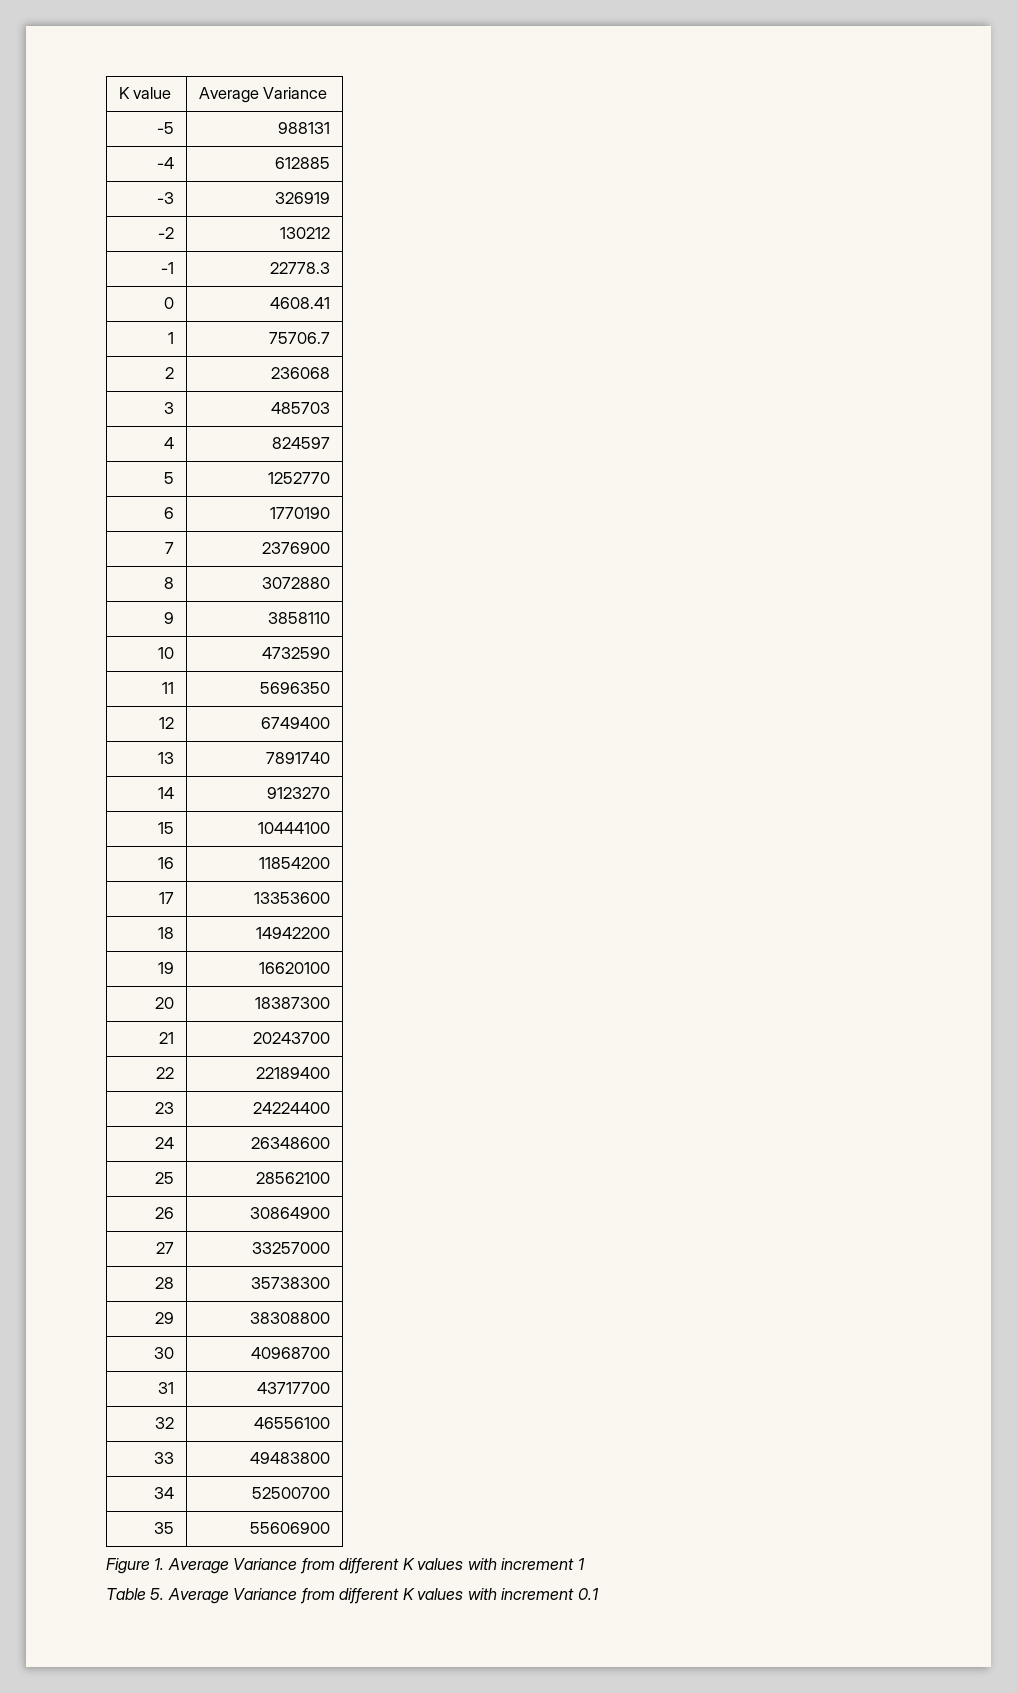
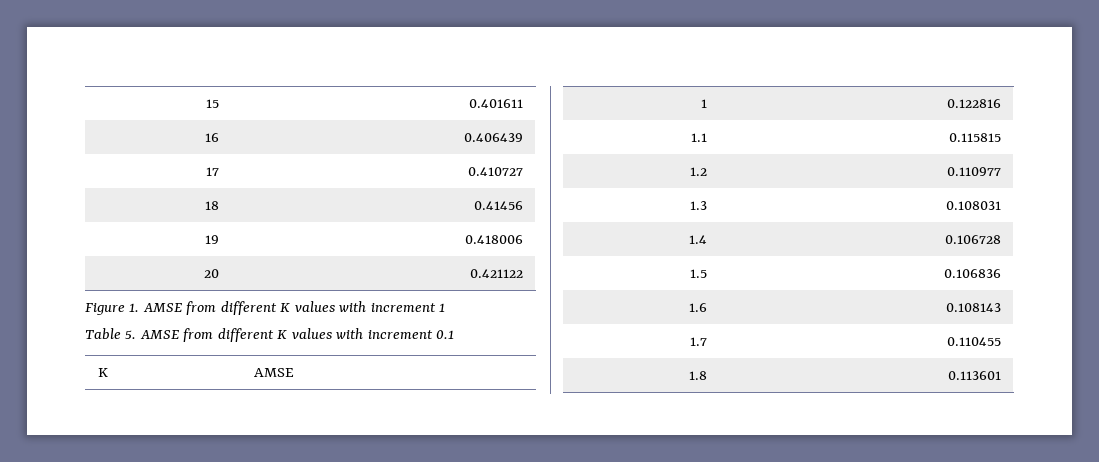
[118,87,172,99] [198,87,328,103] [157,122,175,134] [278,122,331,134] [157,157,175,169] [275,157,331,169] [157,192,175,204] [275,192,331,204] [158,227,175,239] [280,227,331,239] [161,262,175,274] [270,262,331,274] [164,297,175,309] [270,297,331,309] [168,332,175,344] [269,332,331,344] [165,367,175,379] [271,367,331,379] [164,402,175,414] [271,402,331,414] [164,437,175,449] [272,437,331,449] [164,472,175,484] [268,472,331,484] [164,507,175,519] [270,507,331,519] [165,542,175,554] [262,542,331,554] [164,577,175,589] [262,577,331,589] [164,612,175,624] [268,612,331,624] [158,647,175,659] [262,647,331,659] [162,682,175,694] [260,682,331,694] [159,717,175,729] [261,717,331,729] [158,752,175,764] [266,752,331,764] [158,787,175,799] [267,787,331,799] K value | Average Variance // -5 | 988131 // -4 | 612885 // -3 | 326919 // -2 | 130212 // -1 | 22778.3 // 0 | 4608.41 // 1 | 75706.7 // 2 | 236068 // 3 | 485703 // 4 | 824597 // 5 | 1252770 // 6 | 1770190 // 7 | 2376900 // 8 | 3072880 // 9 | 3858110 // 10 | 4732590 // 11 | 5696350 // 12 | 6749400 // 13 | 7891740 // 14 | 9123270 // -> (206, 103) none
[258,822,331,834] 10444100 -> [469,99,524,108] 0.401611
[259,857,331,869] 11854200 -> [464,133,524,142] 0.406439
[254,892,331,904] 13353600 -> [468,167,524,176] 0.410727
[256,927,331,939] 14942200 -> [474,201,524,210] 0.41456
[259,962,331,974] 16620100 -> [465,235,524,244] 0.418006
[255,997,331,1009] [159,1032,175,1044] [253,1032,331,1044] [156,1067,175,1079] [256,1067,331,1079] [155,1102,175,1114] [253,1102,331,1114] [155,1137,175,1149] [251,1137,331,1149] [155,1172,175,1184] [256,1172,331,1184] [155,1207,175,1219] [250,1207,331,1219] [156,1242,175,1254] [252,1242,331,1254] [155,1277,175,1289] [251,1277,331,1289] [155,1312,175,1324] [250,1312,331,1324] [154,1347,175,1359] [251,1347,331,1359] [158,1382,175,1394] [257,1382,331,1394] [155,1417,175,1429] [254,1417,331,1429] [154,1452,175,1464] [250,1452,331,1464] [154,1487,175,1499] [252,1487,331,1499] [154,1522,175,1534] [250,1522,331,1534] 18387300 // 21 | 20243700 // 22 | 22189400 // 23 | 24224400 // 24 | 26348600 // 25 | 28562100 // 26 | 30864900 // 27 | 33257000 // 28 | 35738300 // 29 | 38308800 // 30 | 40968700 // 31 | 43717700 // 32 | 46556100 // 33 | 49483800 // 34 | 52500700 // 35 | 55606900 -> [470,269,524,278] 0.421122
[167,1558,298,1574] Average Variance -> [142,303,182,312] AMSE
[167,1588,298,1604] Average Variance -> [139,330,179,339] AMSE
(599, 1594) none -> [97,368,108,377] [253,368,294,377] [701,99,708,108] [947,99,1002,108] [691,133,708,142] [949,133,1002,142] [690,167,708,176] [947,167,1002,176] [690,201,708,210] [946,201,1002,210] [689,235,708,244] [945,235,1002,244] [690,269,708,278] [944,269,1002,278] [689,303,708,312] [946,303,1002,312] [690,337,708,346] [947,337,1002,346] [689,371,708,380] [948,371,1002,380] // K | AMSE // 1 | 0.122816 // 1.1 | 0.115815 // 1.2 | 0.110977 // 1.3 | 0.108031 // 1.4 | 0.106728 // 1.5 | 0.106836 // 1.6 | 0.108143 // 1.7 | 0.110455 // 1.8 | 0.113601

